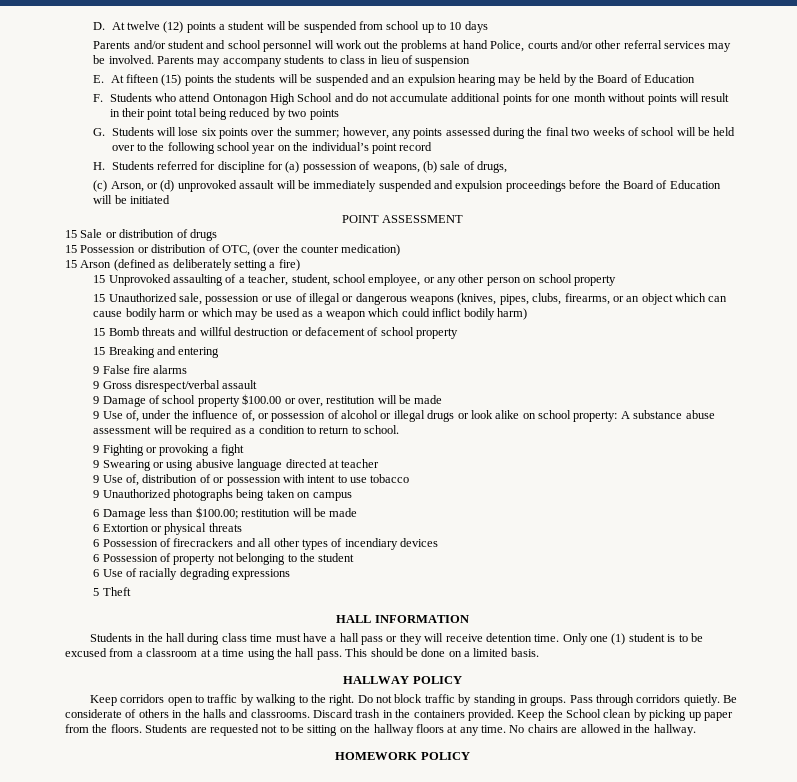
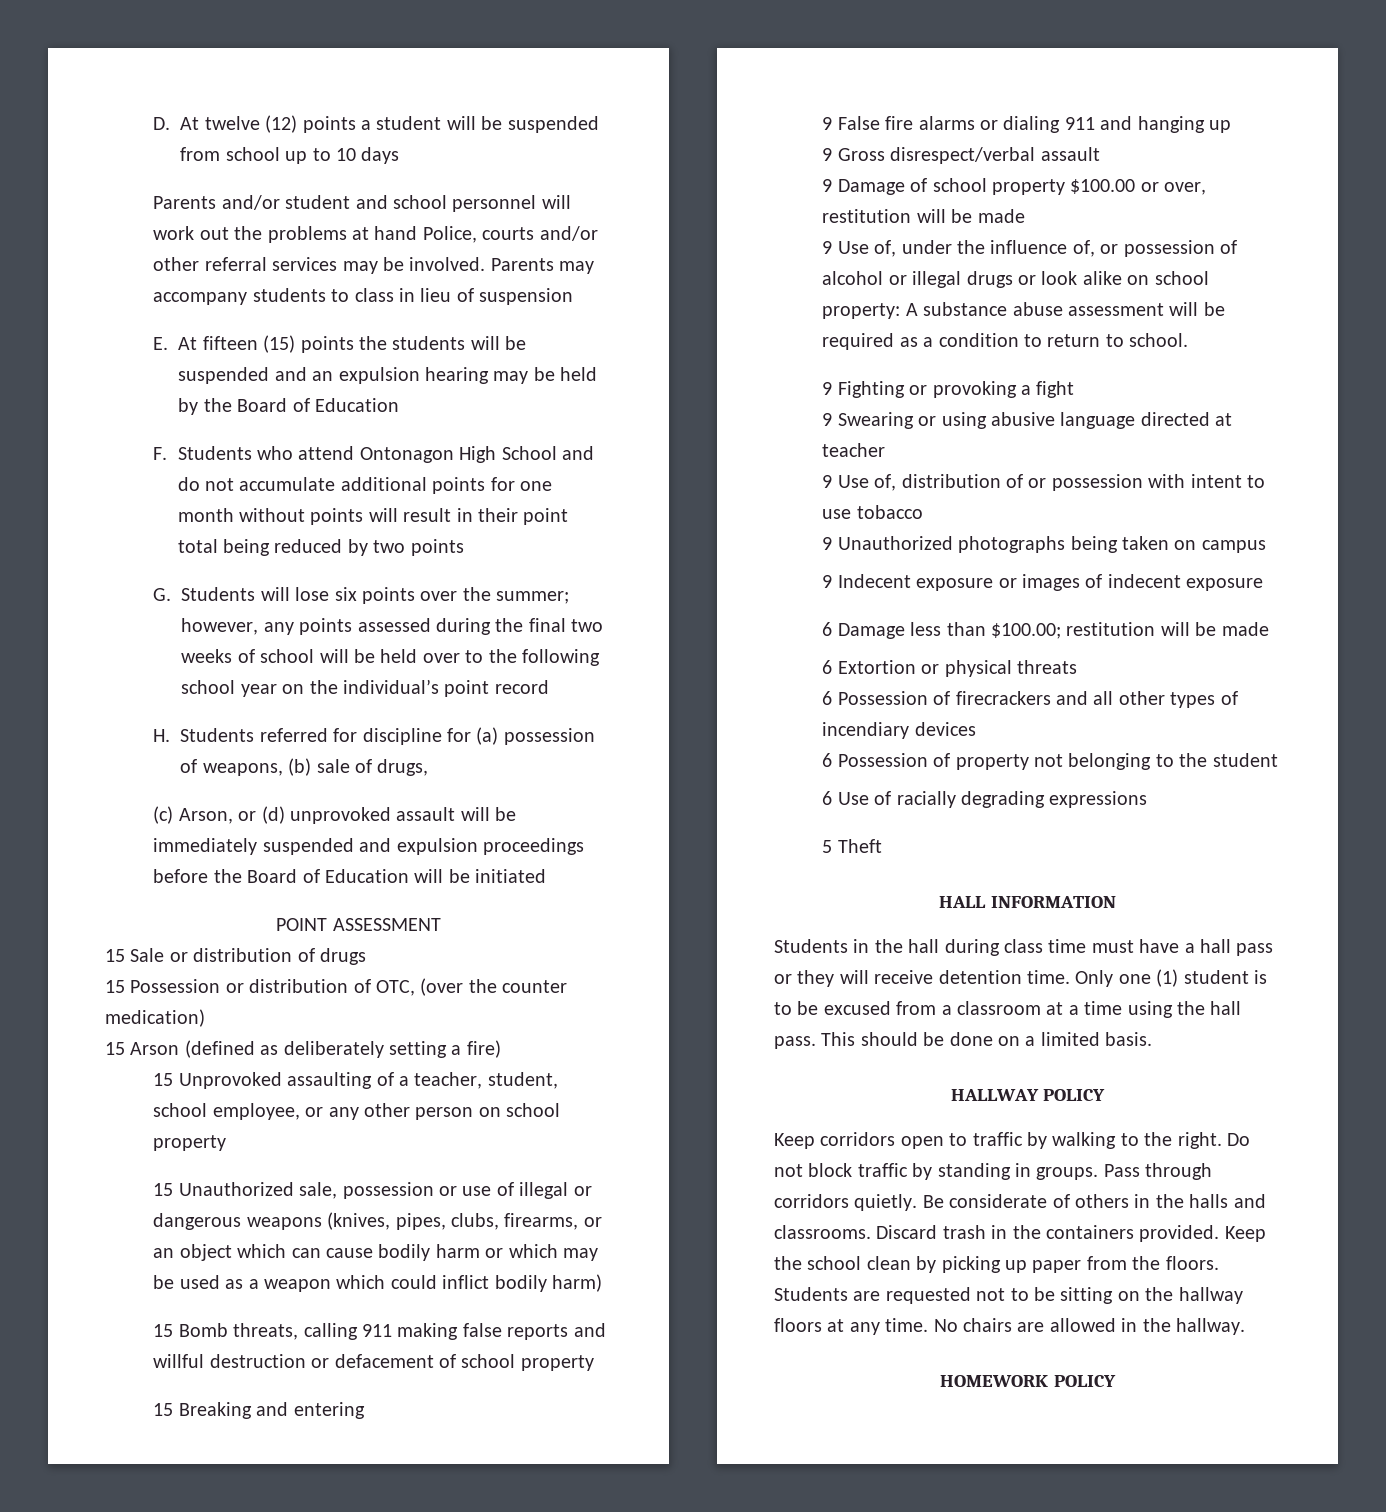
[142,327,176,336] threats -> [233,1323,569,1340] threats, calling 911 making false reports
(188, 369) none -> [980,116,1232,133] or dialing 911 and hanging up
(352, 496) none -> [822,574,1264,591] // 9 Indecent exposure or images of indecent exposure
[566,709,601,718] School -> [807,1256,862,1270] school

